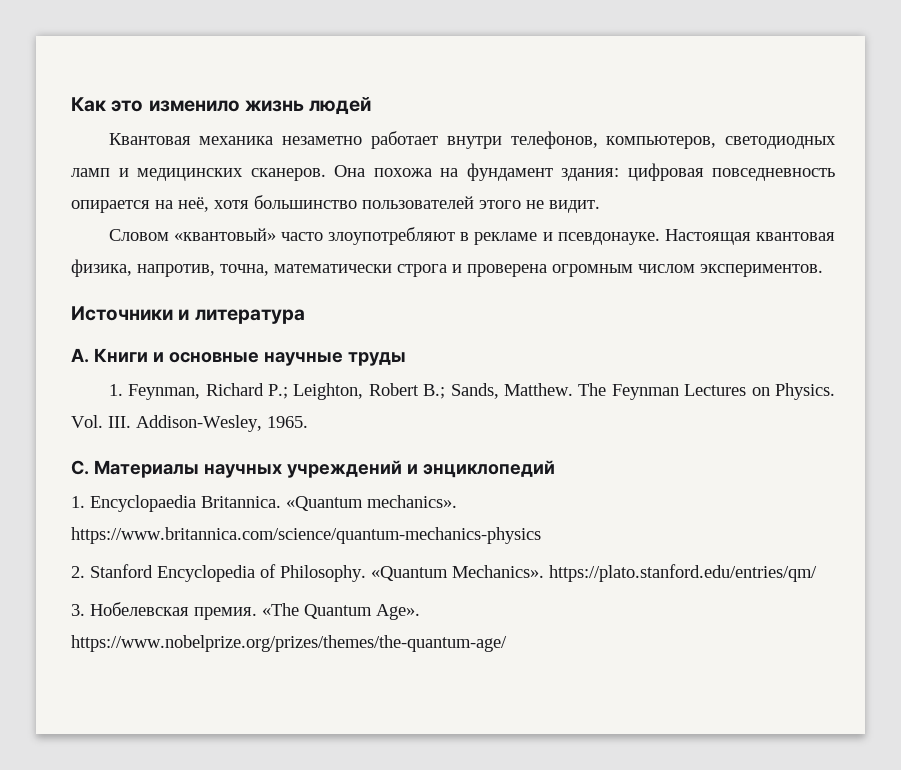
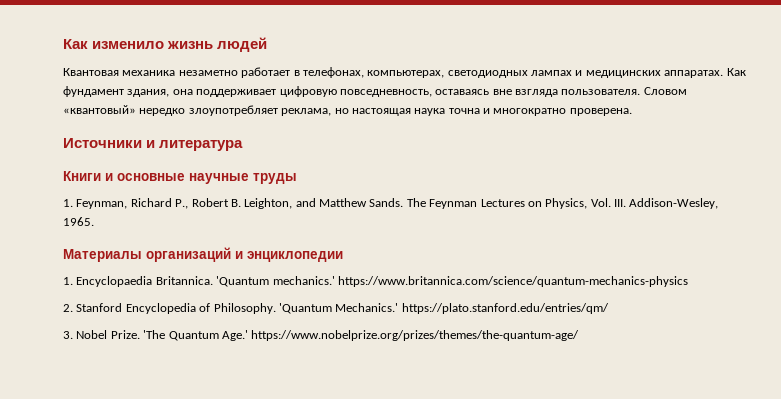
[71,97,144,112] Как это -> [63,39,88,49] Как
[446,131,836,149] [71,163,835,181] [71,195,600,213] [108,227,836,245] [71,259,823,277] внутри телефонов, компьютеров, светодиодных ламп и медицинских сканеров. Она похожа на фундамент здания: цифровая повседневность опирается на неё, хотя большинство пользователей этого не видит. // Словом «квантовый» часто злоупотребляют в рекламе и псевдонауке. Настоящая квантовая физика, напротив, точна, математически строга и проверена огромным числом экспериментов. -> [293,67,746,78] [63,86,687,97] [63,105,632,116] в телефонах, компьютерах, светодиодных лампах и медицинских аппаратах. Как фундамент здания, она поддерживает цифровую повседневность, оставаясь вне взгляда пользователя. Словом «квантовый» нередко злоупотребляет реклама, но настоящая наука точна и многократно проверена.
[71,348,89,363] A. -> (244, 145) none
[267,383,573,400] P.; Leighton, Robert B.; Sands, Matthew. -> [175,198,404,209] P., Robert B. Leighton, and Matthew Sands.
[775,383,836,400] Physics. -> [545,198,588,209] Physics,
[71,460,555,478] C. Материалы научных учреждений и энциклопедий -> [63,247,343,262] Материалы организаций и энциклопедии
[286,495,457,511] «Quantum mechanics». -> [216,276,335,287] 'Quantum mechanics.'
[371,565,544,581] «Quantum Mechanics». -> [278,303,399,314] 'Quantum Mechanics.'
[90,602,420,620] Нобелевская премия. «The Quantum Age». -> [76,330,248,341] Nobel Prize. 'The Quantum Age.'

